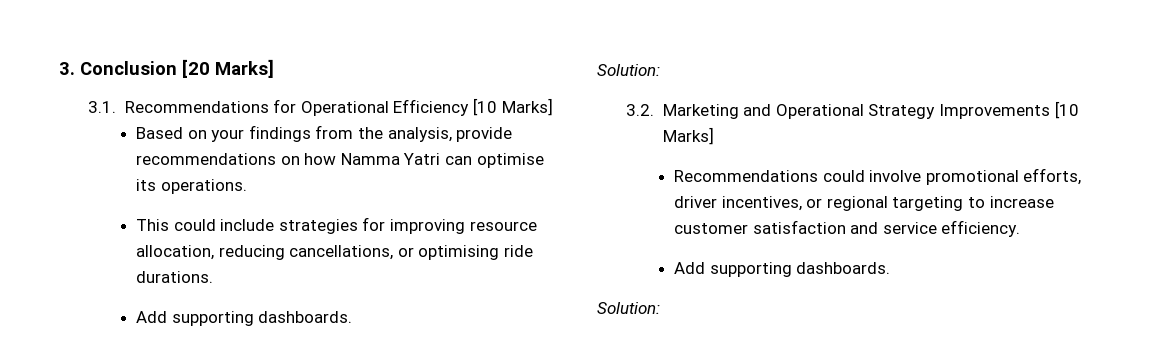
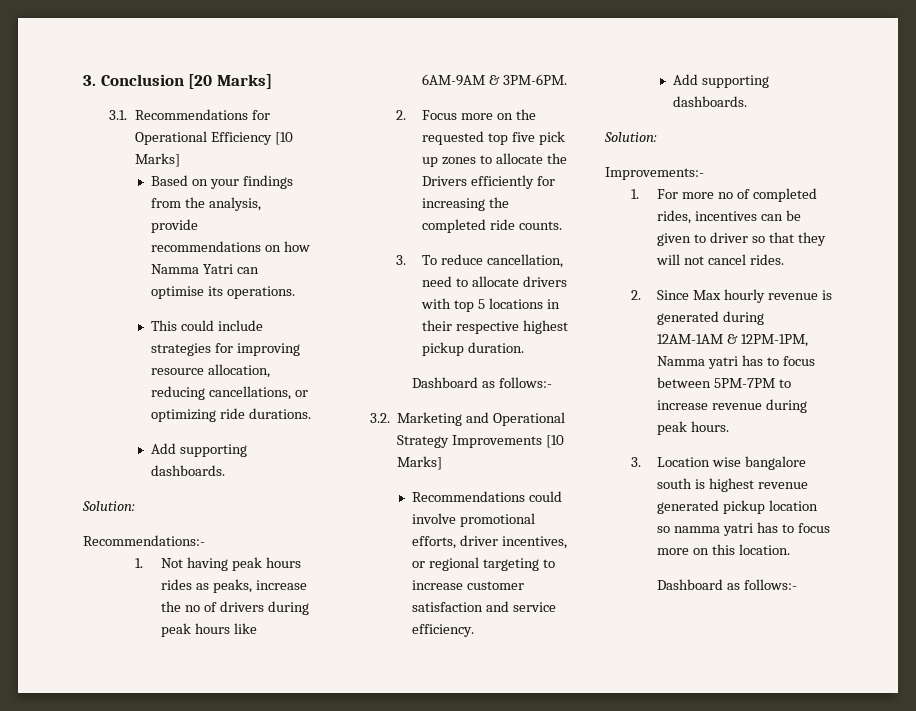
[418,245,500,260] optimising -> [151,409,217,422] optimizing
(660, 70) none -> [83,535,205,546] [135,557,301,571] [161,579,307,593] [161,601,309,615] [161,623,258,637] [422,74,568,86] [396,109,536,120] [422,131,565,145] [422,153,567,167] [422,175,556,189] [422,197,510,211] [422,219,563,233] [396,254,564,268] [422,276,567,287] [421,298,560,312] [422,320,569,334] [422,342,525,356] [412,377,553,388] // Recommendations:- // 1. Not having peak hours rides as peaks, increase the no of drivers during peak hours like 6AM-9AM & 3PM-6PM. // 2. Focus more on the requested top five pick up zones to allocate the Drivers efficiently for increasing the completed ride counts. // 3. To reduce cancellation, need to allocate drivers with top 5 locations in their respective highest pickup duration. // Dashboard as follows:-
(660, 308) none -> [605,167,704,180] [631,188,817,202] [657,210,801,224] [657,232,826,246] [656,254,784,265] [631,289,832,303] [657,311,765,325] [657,334,808,347] [657,355,815,369] [657,377,791,388] [657,399,807,413] [657,421,730,435] [631,456,806,470] [657,478,808,492] [657,500,818,514] [657,522,830,536] [657,544,790,555] [657,579,797,590] // Improvements:- // 1. For more no of completed rides, incentives can be given to driver so that they will not cancel rides. // 2. Since Max hourly revenue is generated during 12AM-1AM & 12PM-1PM, Namma yatri has to focus between 5PM-7PM to increase revenue during peak hours. // 3. Location wise bangalore south is highest revenue generated pickup location so namma yatri has to focus more on this location. // Dashboard as follows:-

